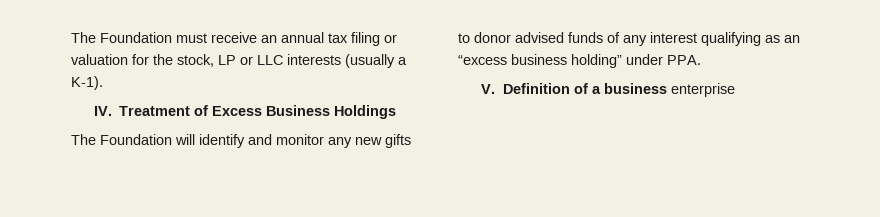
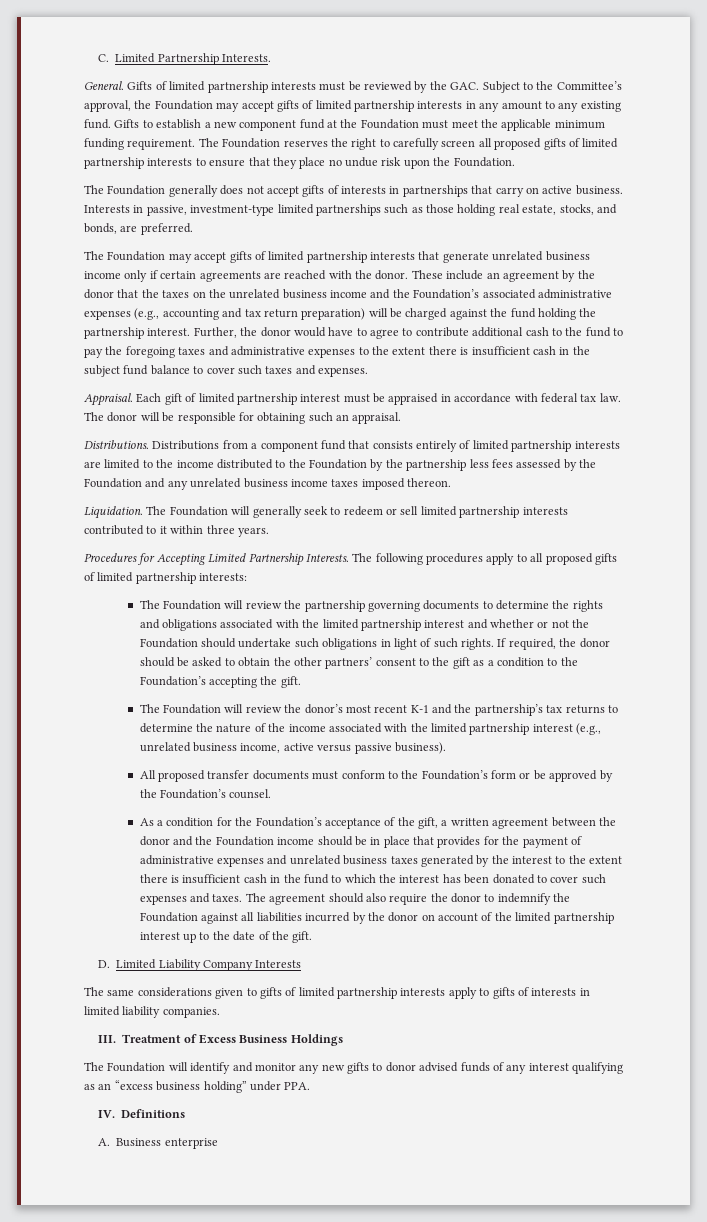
[71,32,397,46] [71,54,407,68] [71,76,103,90] [93,106,112,116] The Foundation must receive an annual tax filing or valuation for the stock, LP or LLC interests (usually a K-1). // IV. -> [97,53,271,65] [84,81,622,93] [84,100,621,112] [84,119,605,131] [84,138,619,150] [84,157,515,169] [84,185,623,197] [84,204,617,216] [84,223,193,235] [84,251,590,263] [84,270,595,282] [84,289,612,299] [84,308,597,320] [84,327,623,339] [84,346,590,358] [84,365,368,377] [84,393,621,406] [84,412,402,424] [84,440,620,452] [84,459,596,471] [84,478,451,490] [84,506,568,519] [84,525,269,537] [84,553,617,566] [84,572,248,584] [139,600,603,612] [139,619,590,631] [139,638,610,650] [139,657,578,669] [139,676,301,688] [139,704,618,716] [139,723,602,735] [139,742,446,754] [139,770,613,782] [139,789,272,799] [139,817,616,829] [139,836,582,848] [139,855,623,867] [139,874,606,884] [139,893,571,905] [139,912,614,924] [139,931,313,943] [97,959,302,971] [84,987,590,999] [84,1006,220,1018] [97,1035,116,1043] C. Limited Partnership Interests. // General. Gifts of limited partnership interests must be reviewed by the GAC. Subject to the Committee’s approval, the Foundation may accept gifts of limited partnership interests in any amount to any existing fund. Gifts to establish a new component fund at the Foundation must meet the applicable minimum funding requirement. The Foundation reserves the right to carefully screen all proposed gifts of limited partnership interests to ensure that they place no undue risk upon the Foundation. // The Foundation generally does not accept gifts of interests in partnerships that carry on active business. Interests in passive, investment-type limited partnerships such as those holding real estate, stocks, and bonds, are preferred. // The Foundation may accept gifts of limited partnership interests that generate unrelated business income only if certain agreements are reached with the donor. These include an agreement by the donor that the taxes on the unrelated business income and the Foundation’s associated administrative expenses (e.g., accounting and tax return preparation) will be charged against the fund holding the partnership interest. Further, the donor would have to agree to contribute additional cash to the fund to pay the foregoing taxes and administrative expenses to the extent there is insufficient cash in the subject fund balance to cover such taxes and expenses. // Appraisal. Each gift of limited partnership interest must be appraised in accordance with federal tax law. The donor will be responsible for obtaining such an appraisal. // Distributions. Distributions from a component fund that consists entirely of limited partnership interests are limited to the income distributed to the Foundation by the partnership less fees assessed by the Foundation and any unrelated business income taxes imposed thereon. // Liquidation. The Foundation will generally seek to redeem or sell limited partnership interests contributed to it within three years. // Procedures for Accepting Limited Partnership Interests. The following procedures apply to all proposed gifts of limited partnership interests: // The Foundation will review the partnership governing documents to determine the rights and obligations associated with the limited partnership interest and whether or not the Foundation should undertake such obligations in light of such rights. If required, the donor should be asked to obtain the other partners’ consent to the gift as a condition to the Foundation’s accepting the gift. // The Foundation will review the donor’s most recent K-1 and the partnership’s tax returns to determine the nature of the income associated with the limited partnership interest (e.g., unrelated business income, active versus passive business). // All proposed transfer documents must conform to the Foundation’s form or be approved by the Foundation’s counsel. // As a condition for the Foundation’s acceptance of the gift, a written agreement between the donor and the Foundation income should be in place that provides for the payment of administrative expenses and unrelated business taxes generated by the interest to the extent there is insufficient cash in the fund to which the interest has been donated to cover such expenses and taxes. The agreement should also require the donor to indemnify the Foundation against all liabilities incurred by the donor on account of the limited partnership interest up to the date of the gift. // D. Limited Liability Company Interests // The same considerations given to gifts of limited partnership interests apply to gifts of interests in limited liability companies. // III.
[480,83,668,94] V. Definition of a business -> [97,1109,186,1118] [97,1138,162,1147] IV. Definitions // A. Business

